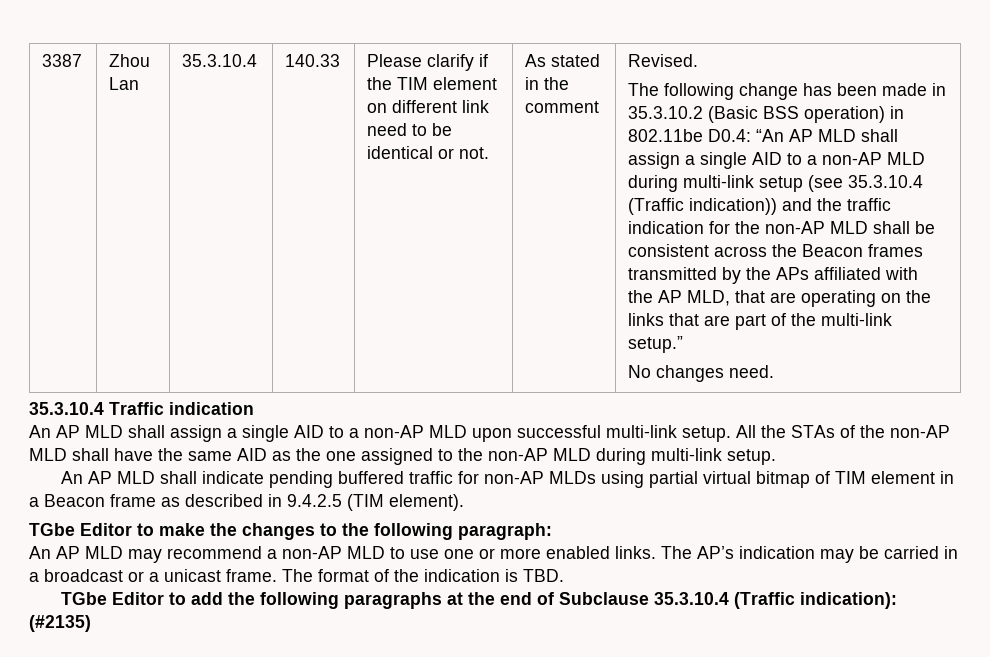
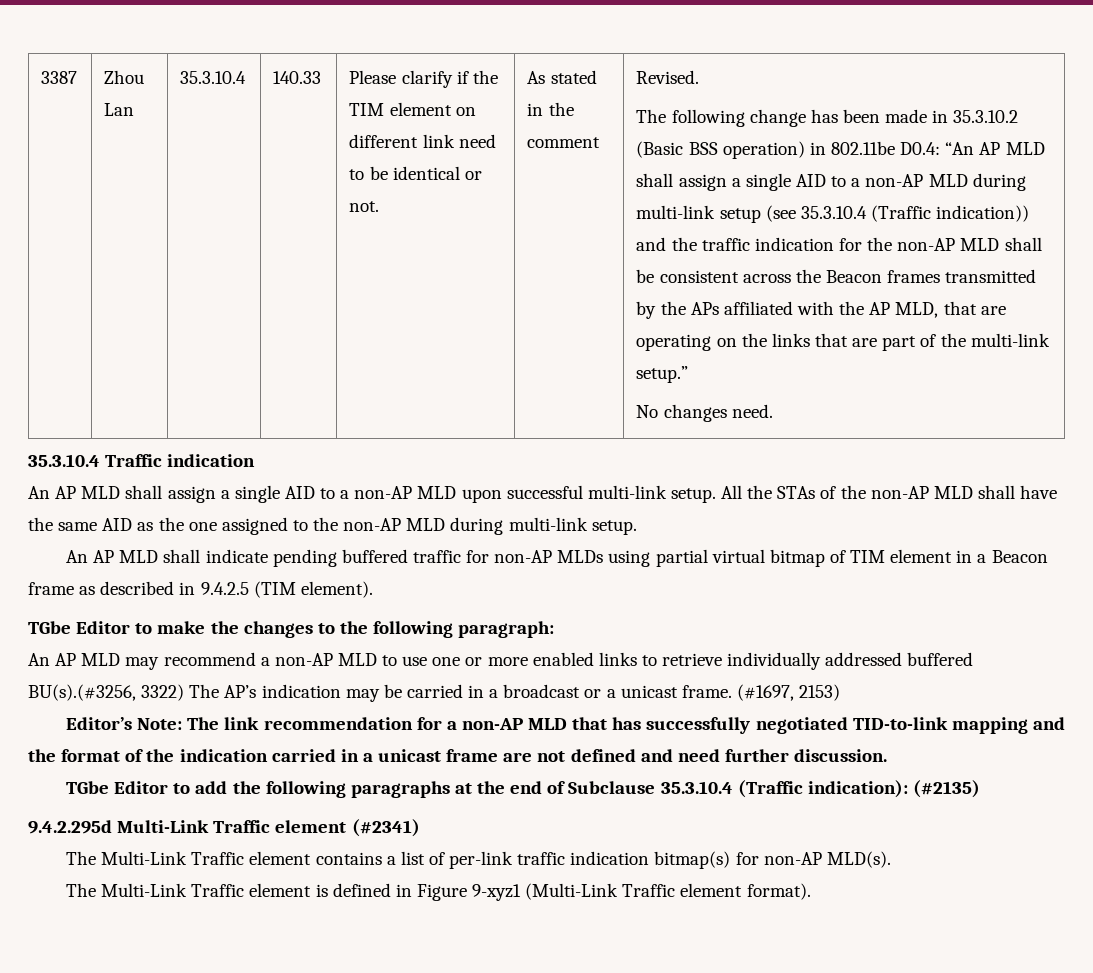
[615,546,656,559] links. -> [598,652,974,670] [28,684,185,701] links to retrieve individually addressed buffered BU(s).(#3256, 3322)
[282,569,564,582] The format of the indication is TBD. -> [736,684,841,701] [66,717,1065,734] [28,749,888,762] (#1697, 2153) // Editor’s Note: The link recommendation for a non-AP MLD that has successfully negotiated TID-to-link mapping and the format of the indication carried in a unicast frame are not defined and need further discussion.
(91, 623) none -> [28,819,420,837] [66,851,891,869] [66,883,811,901] // 9.4.2.295d Multi-Link Traffic element (#2341) // The Multi-Link Traffic element contains a list of per-link traffic indication bitmap(s) for non-AP MLD(s). // The Multi-Link Traffic element is defined in Figure 9-xyz1 (Multi-Link Traffic element format).

